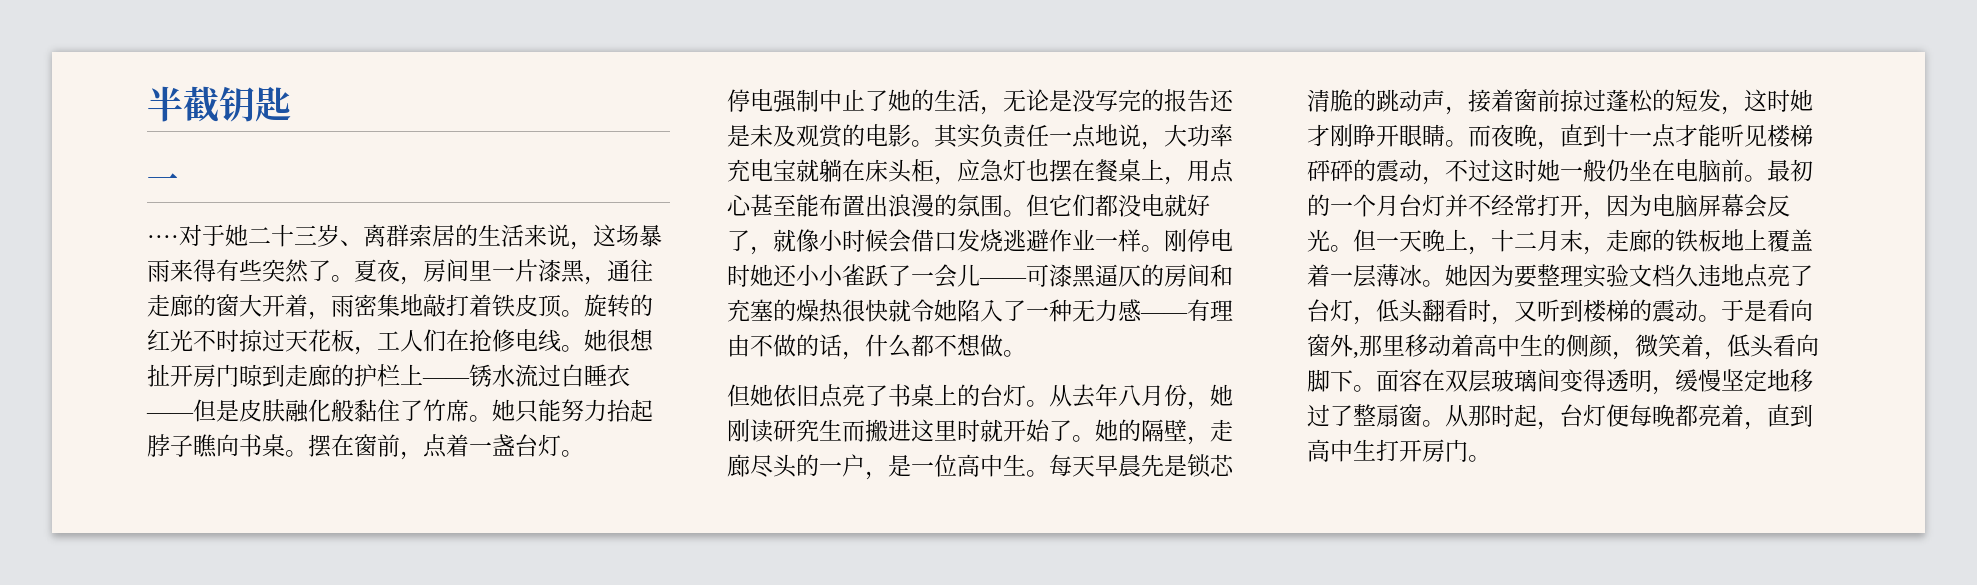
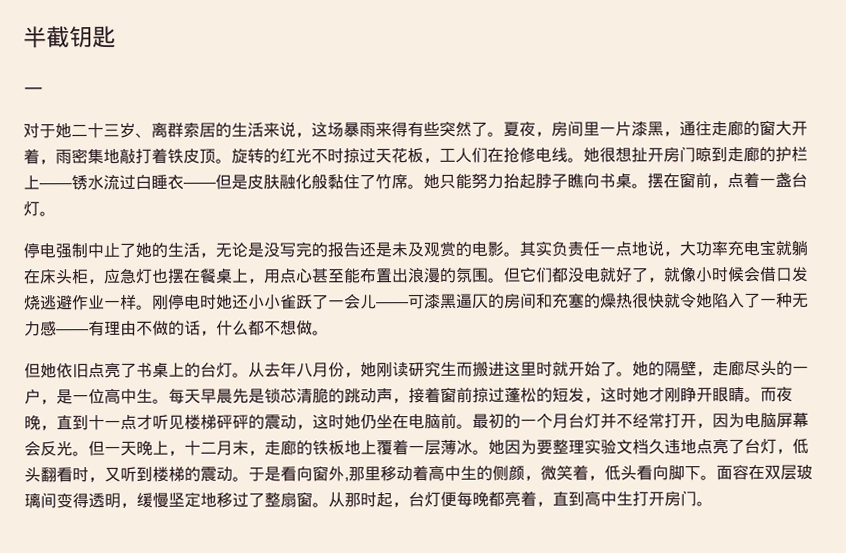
[147,235,179,244] ···· -> (44, 92) none
[1698,124,1721,147] 能 -> (153, 422) none
[1445,159,1606,182] 不过这时她一般 -> [312,414,361,430] 这时她
[1790,229,1813,251] 盖 -> (393, 448) none

